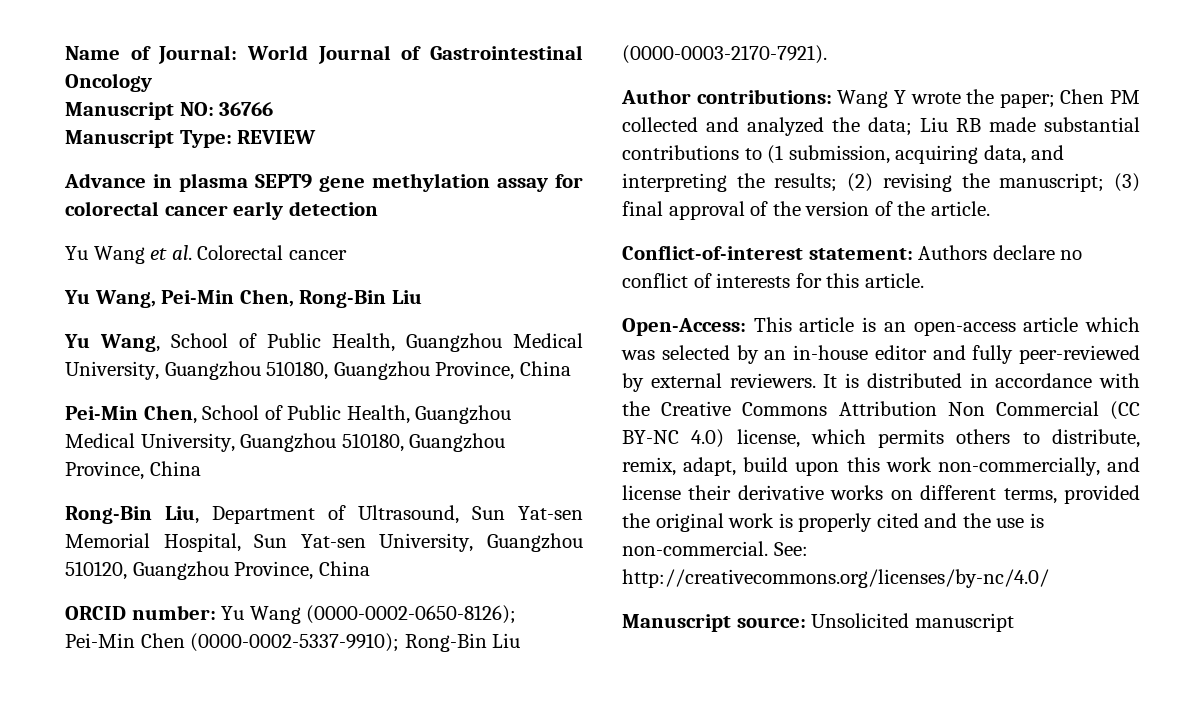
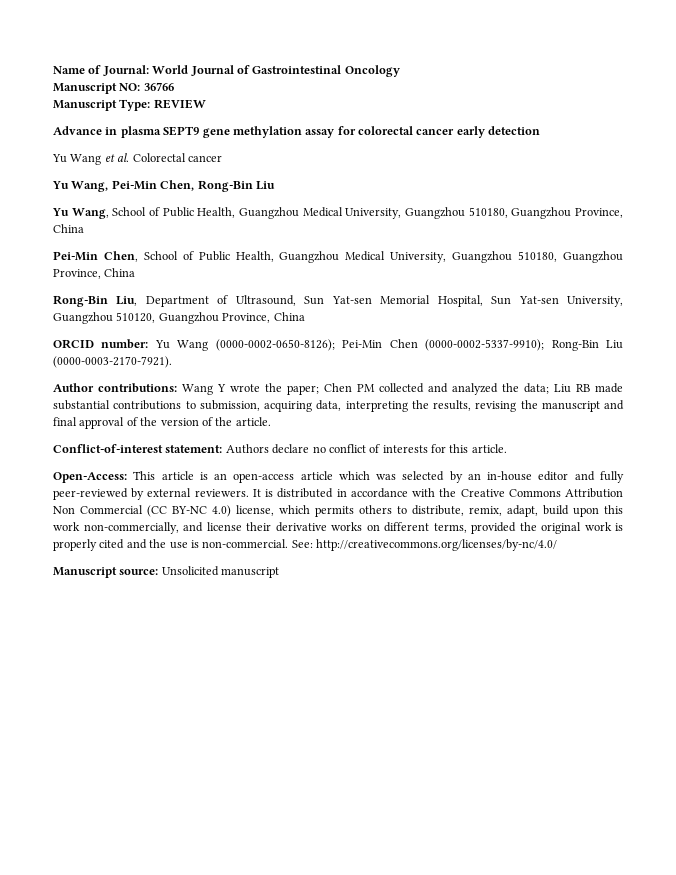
[767,145,784,164] (1 -> (196, 405) none
[1031,145,1065,160] and -> (342, 405) none
[774,173,1140,192] results; (2) revising the manuscript; (3) -> [433,400,624,412] results, revising the manuscript and

